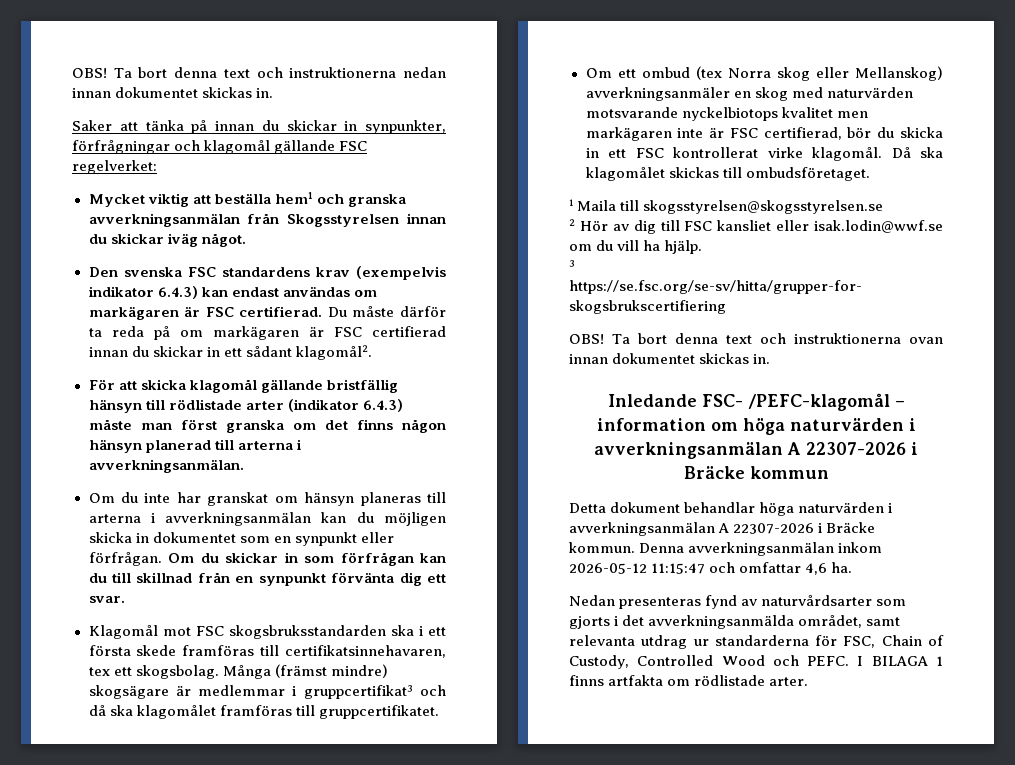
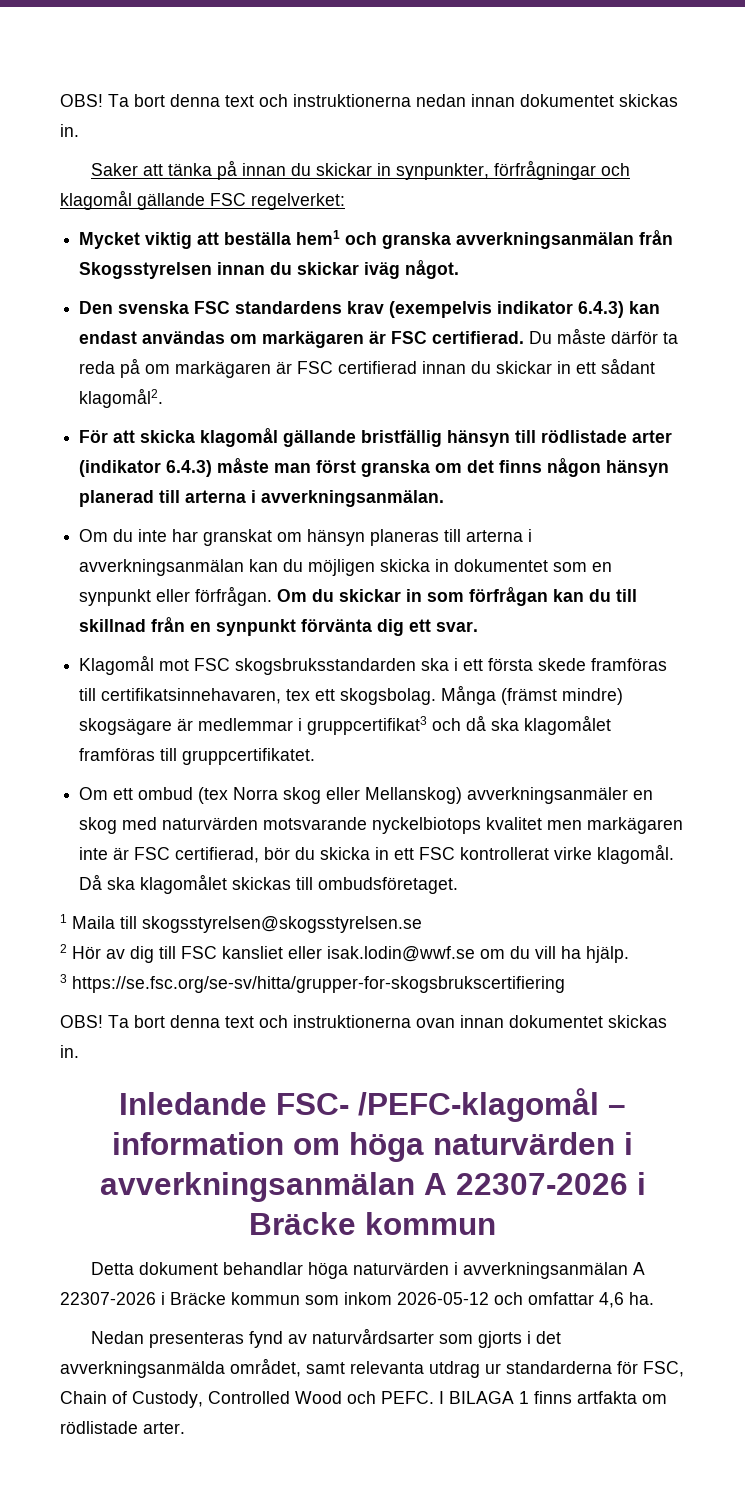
[569,542,835,556] kommun. Denna avverkningsanmälan -> [231,1292,339,1305] kommun som
[651,563,706,574] 11:15:47 -> (489, 1298) none

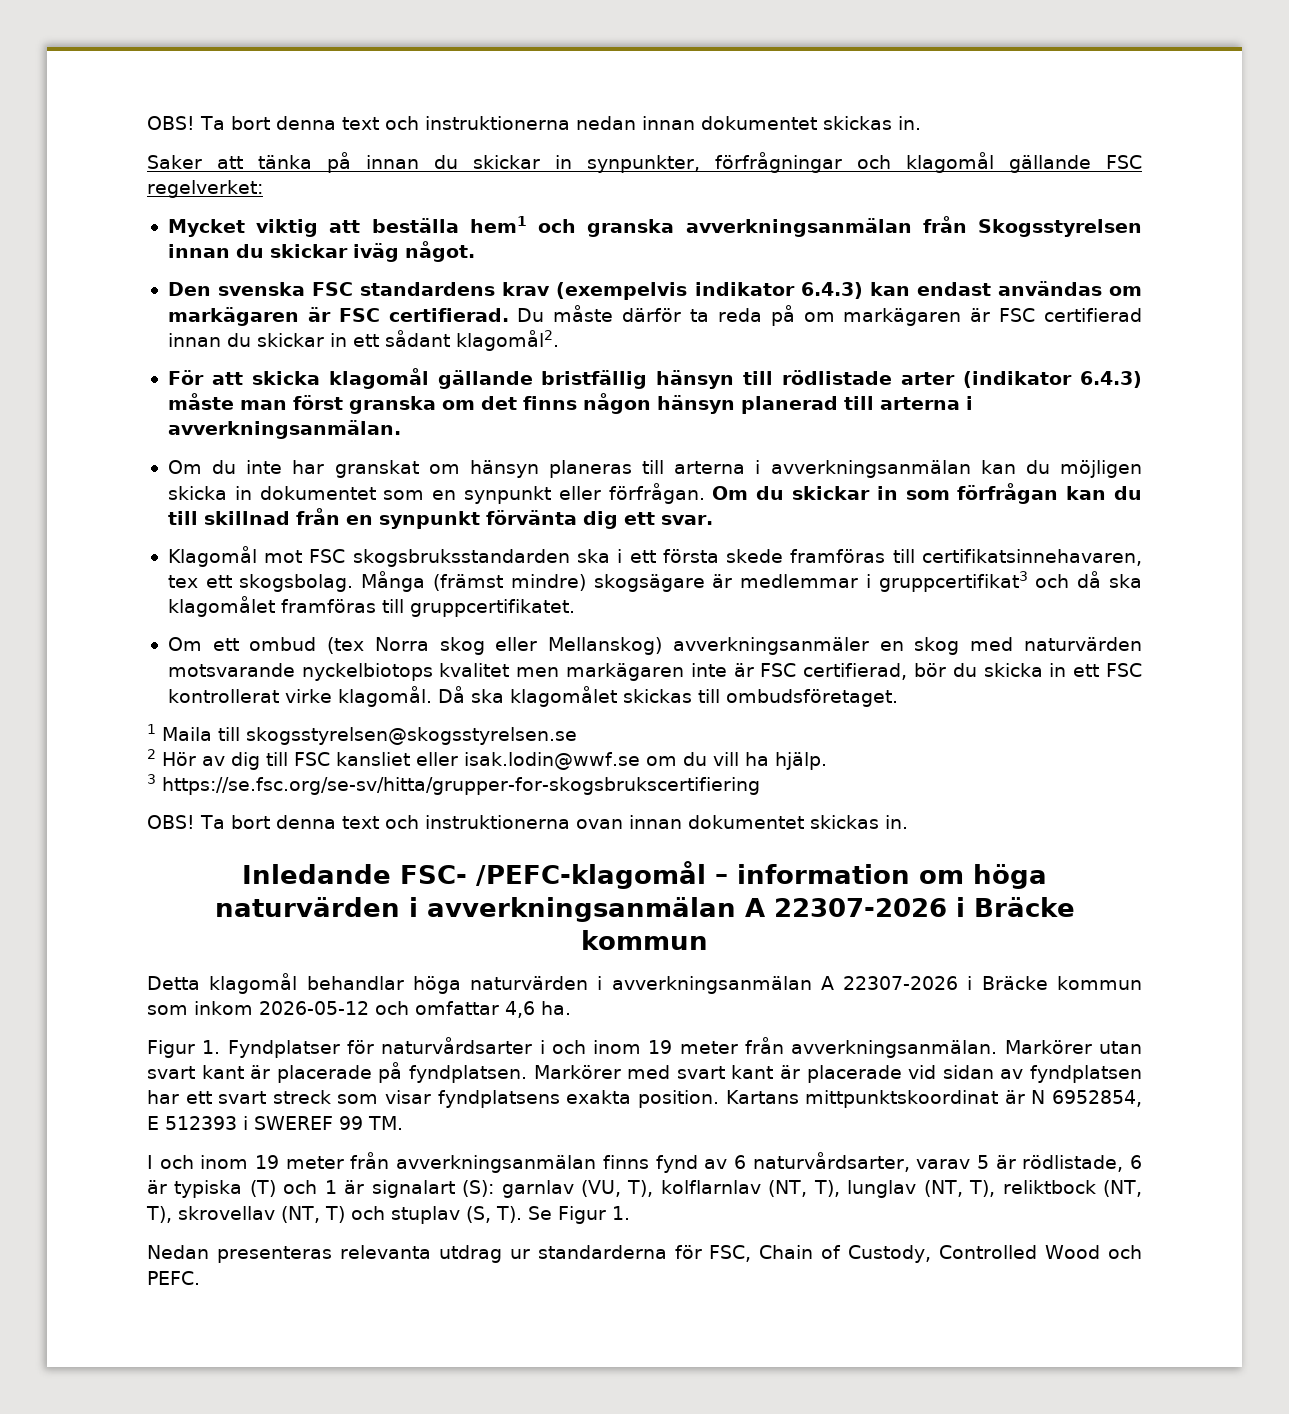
[139,1262,219,1275] dokument -> [209,973,298,994] klagomål
[91,1328,562,1348] [60,1358,345,1378] Nedan presenteras fynd av naturvårdsarter som gjorts i det avverkningsanmälda området, samt -> [147,1037,1142,1058] [147,1062,1142,1083] [147,1090,1142,1108] [147,1116,403,1130] [147,1152,1142,1173] [147,1180,1142,1198] [146,1206,630,1224] [147,1245,332,1263] Figur 1. Fyndplatser för naturvårdsarter i och inom 19 meter från avverkningsanmälan. Markörer utan svart kant är placerade på fyndplatsen. Markörer med svart kant är placerade vid sidan av fyndplatsen har ett svart streck som visar fyndplatsens exakta position. Kartans mittpunktskoordinat är N 6952854, E 512393 i SWEREF 99 TM. // I och inom 19 meter från avverkningsanmälan finns fynd av 6 naturvårdsarter, varav 5 är rödlistade, 6 är typiska (T) och 1 är signalart (S): garnlav (VU, T), kolflarnlav (NT, T), lunglav (NT, T), reliktbock (NT, T), skrovellav (NT, T) och stuplav (S, T). Se Figur 1. // Nedan presenteras
[439,1391,667,1404] [60,1421,185,1434] I BILAGA 1 finns artfakta om rödlistade arter. -> (200, 1278) none

